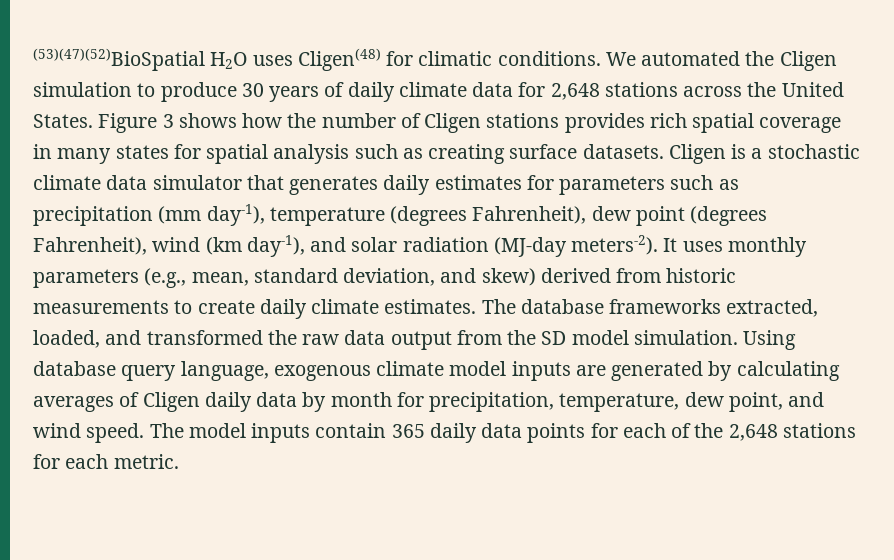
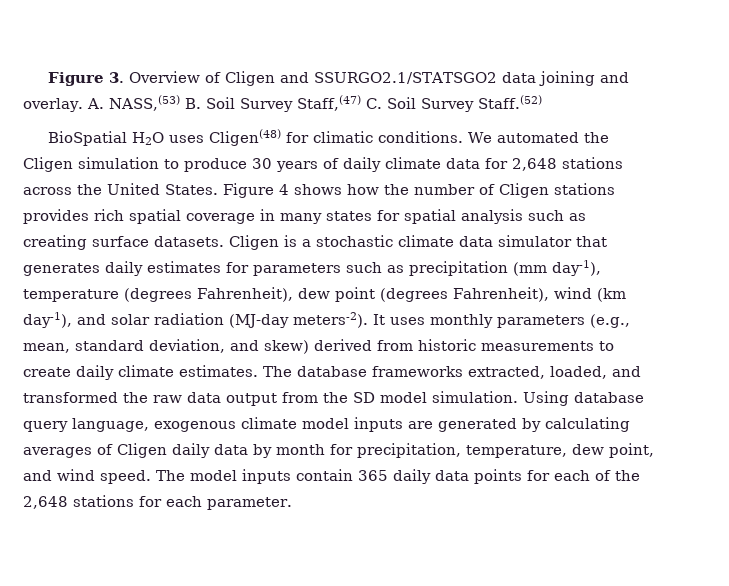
[33,48,205,71] (53)(47)(52)BioSpatial -> [47,71,629,86] [23,95,542,112] [47,131,127,146] Figure 3. Overview of Cligen and SSURGO2.1/STATSGO2 data joining and overlay. A. NASS,(53) B. Soil Survey Staff,(47) C. Soil Survey Staff.(52) // BioSpatial
[162,114,174,128] 3 -> [279,184,289,195] 4
[113,454,179,469] metric. -> [207,497,292,510] parameter.

